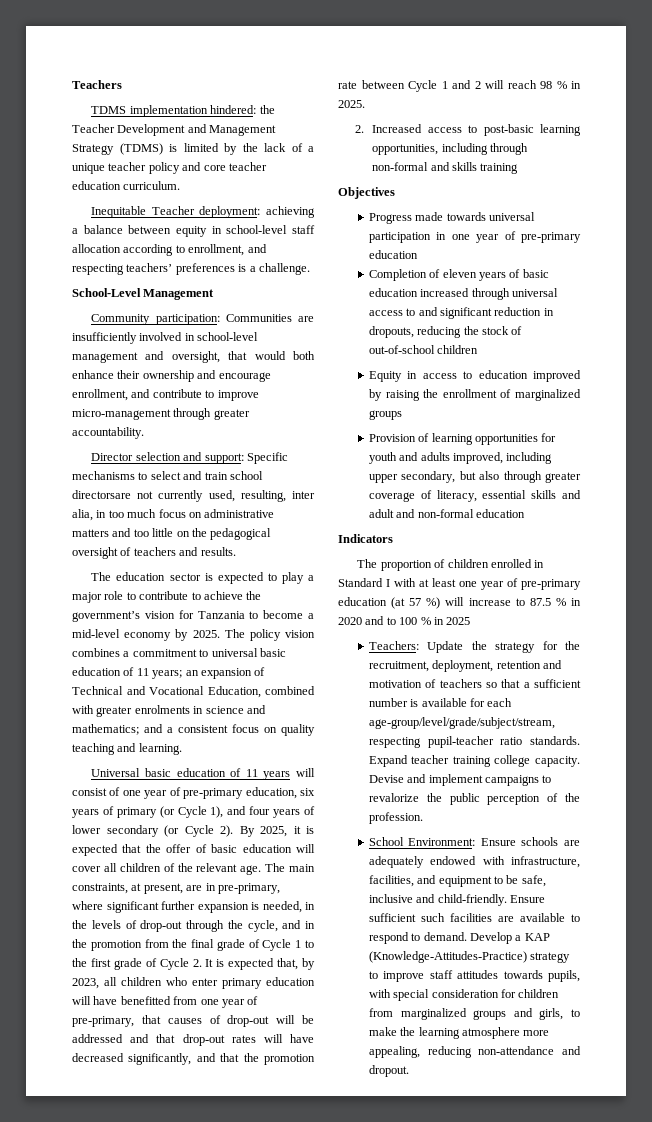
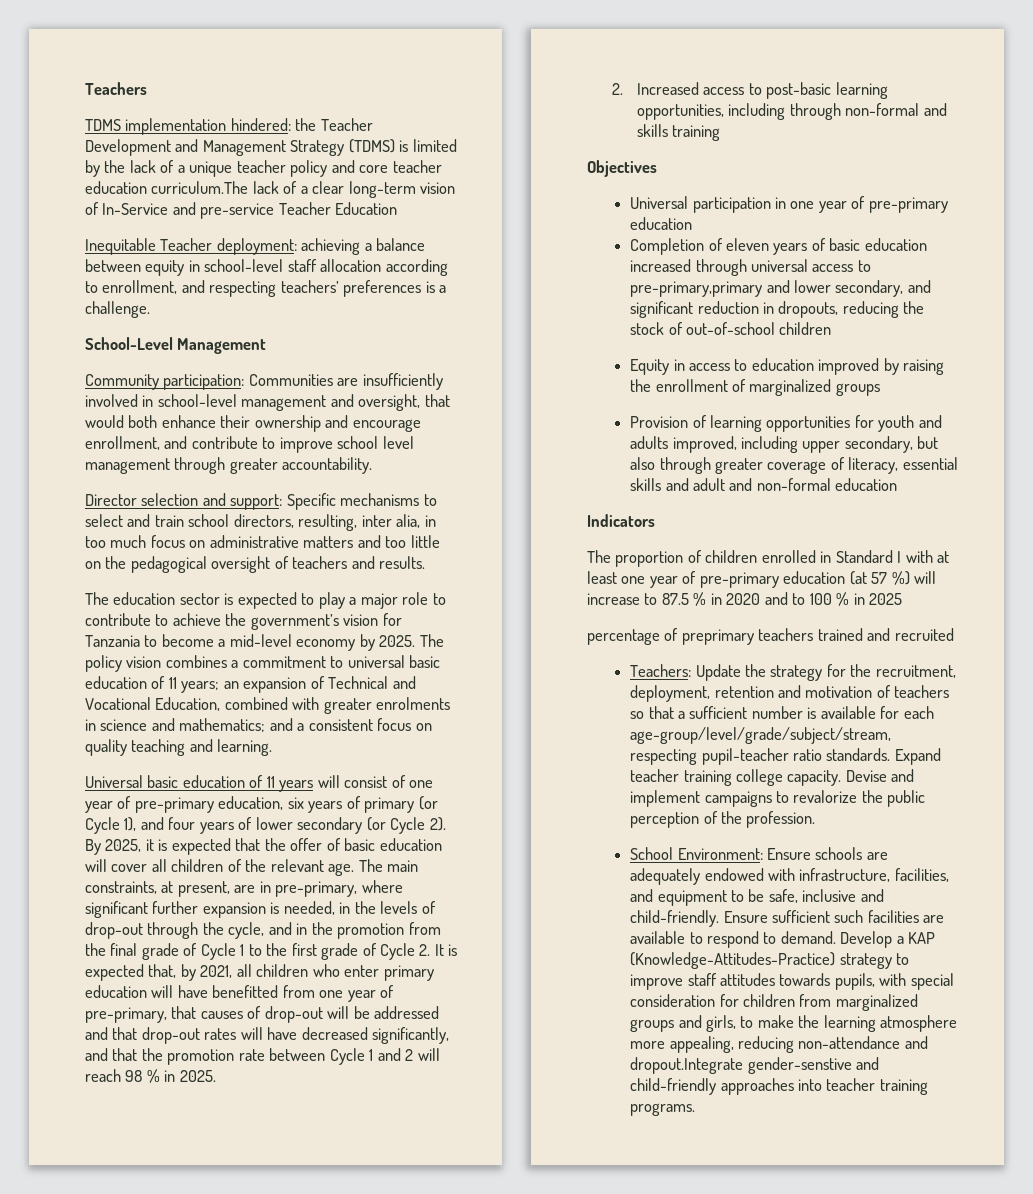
[123,181,181,190] curriculum. -> [151,181,456,198] [85,202,398,219] curriculum.The lack of a clear long-term vision of In-Service and pre-service Teacher Education
[72,409,171,420] micro-management -> [337,436,414,449] [85,458,170,474] school level management
[72,490,235,502] directorsare not currently used, -> [233,514,294,528] directors,
[72,978,99,989] 2023, -> [200,965,233,978] 2021,
[368,212,536,224] Progress made towards universal -> [630,196,689,209] Universal
(416, 312) none -> [630,280,904,297] pre-primary,primary and lower secondary,
(471, 621) none -> [587,628,954,645] // percentage of preprimary teachers trained and recruited
[368,1065,409,1077] dropout. -> [630,1057,880,1074] [630,1078,928,1095] [630,1103,696,1116] dropout.Integrate gender-senstive and child-friendly approaches into teacher training programs.

